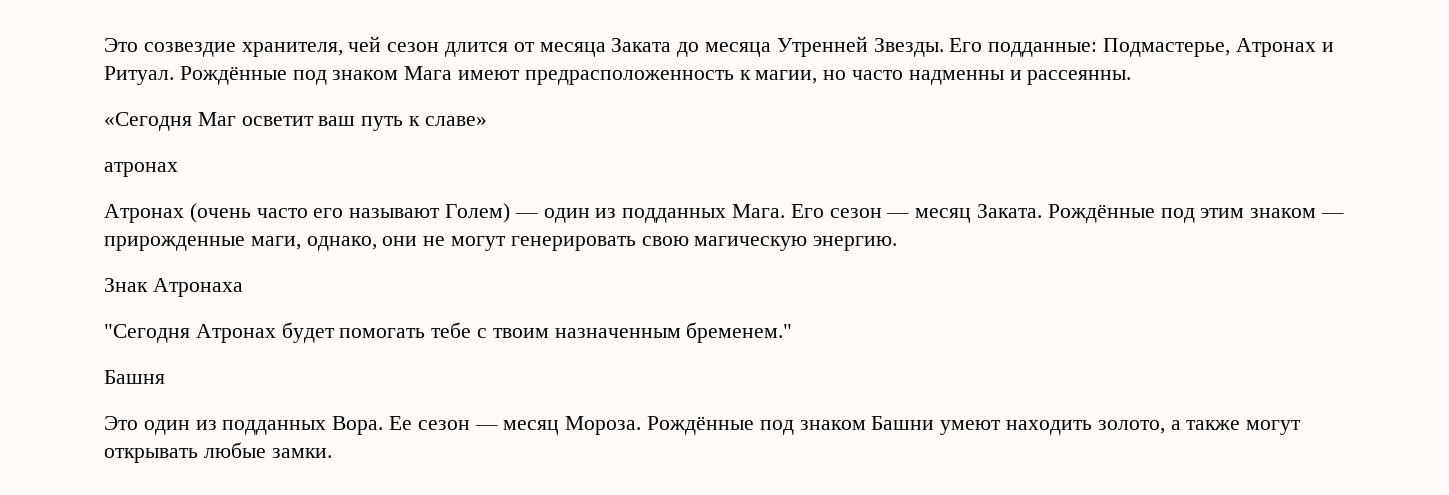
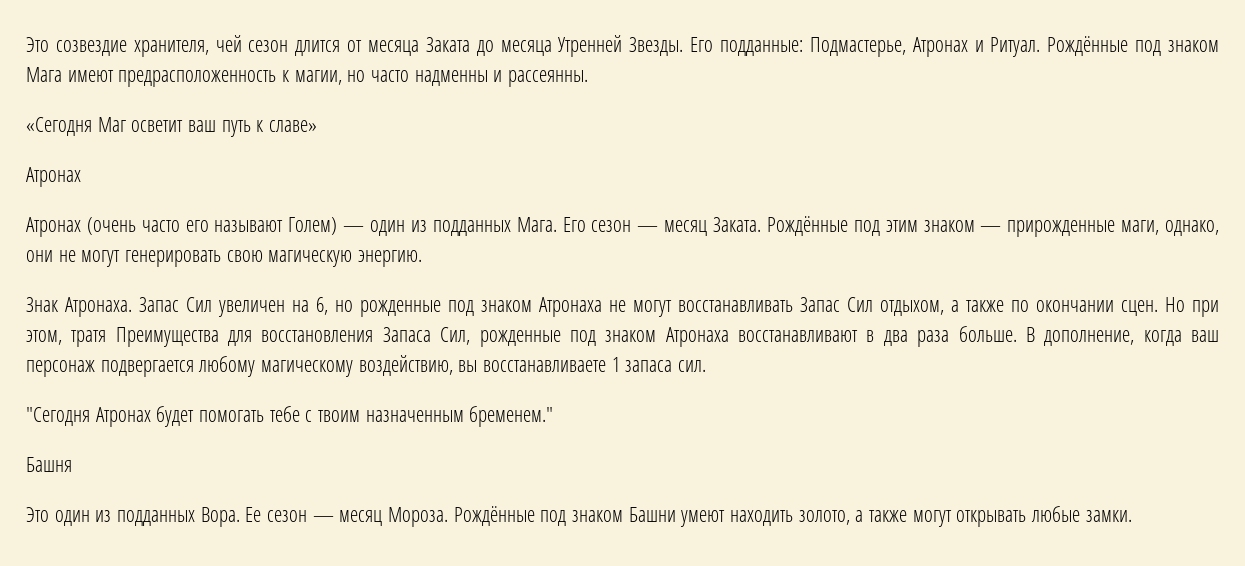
[104,162,178,177] атронах -> [26,167,81,187] Атронах
[152,278,243,297] Атронаха -> [65,297,1219,317] [26,326,1219,347] [26,355,707,377] Атронаха. Запас Сил увеличен на 6, но рожденные под знаком Атронаха не могут восстанавливать Запас Сил отдыхом, а также по окончании сцен. Но при этом, тратя Преимущества для восстановления Запаса Сил, рожденные под знаком Атронаха восстанавливают в два раза больше. В дополнение, когда ваш персонаж подвергается любому магическому воздействию, вы восстанавливаете 1 запаса сил.

